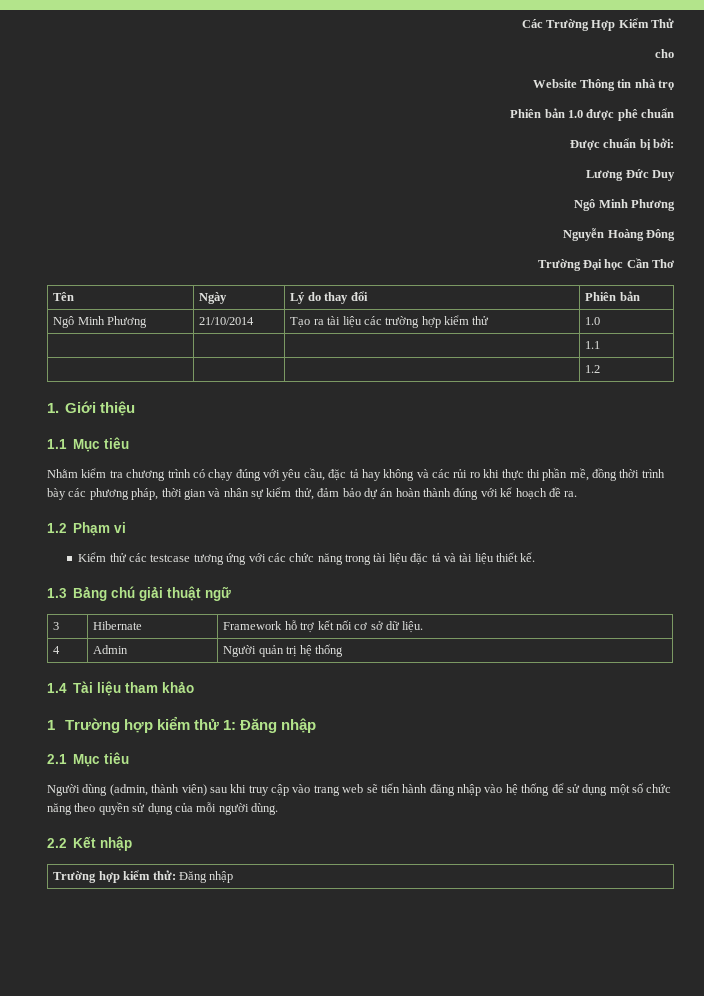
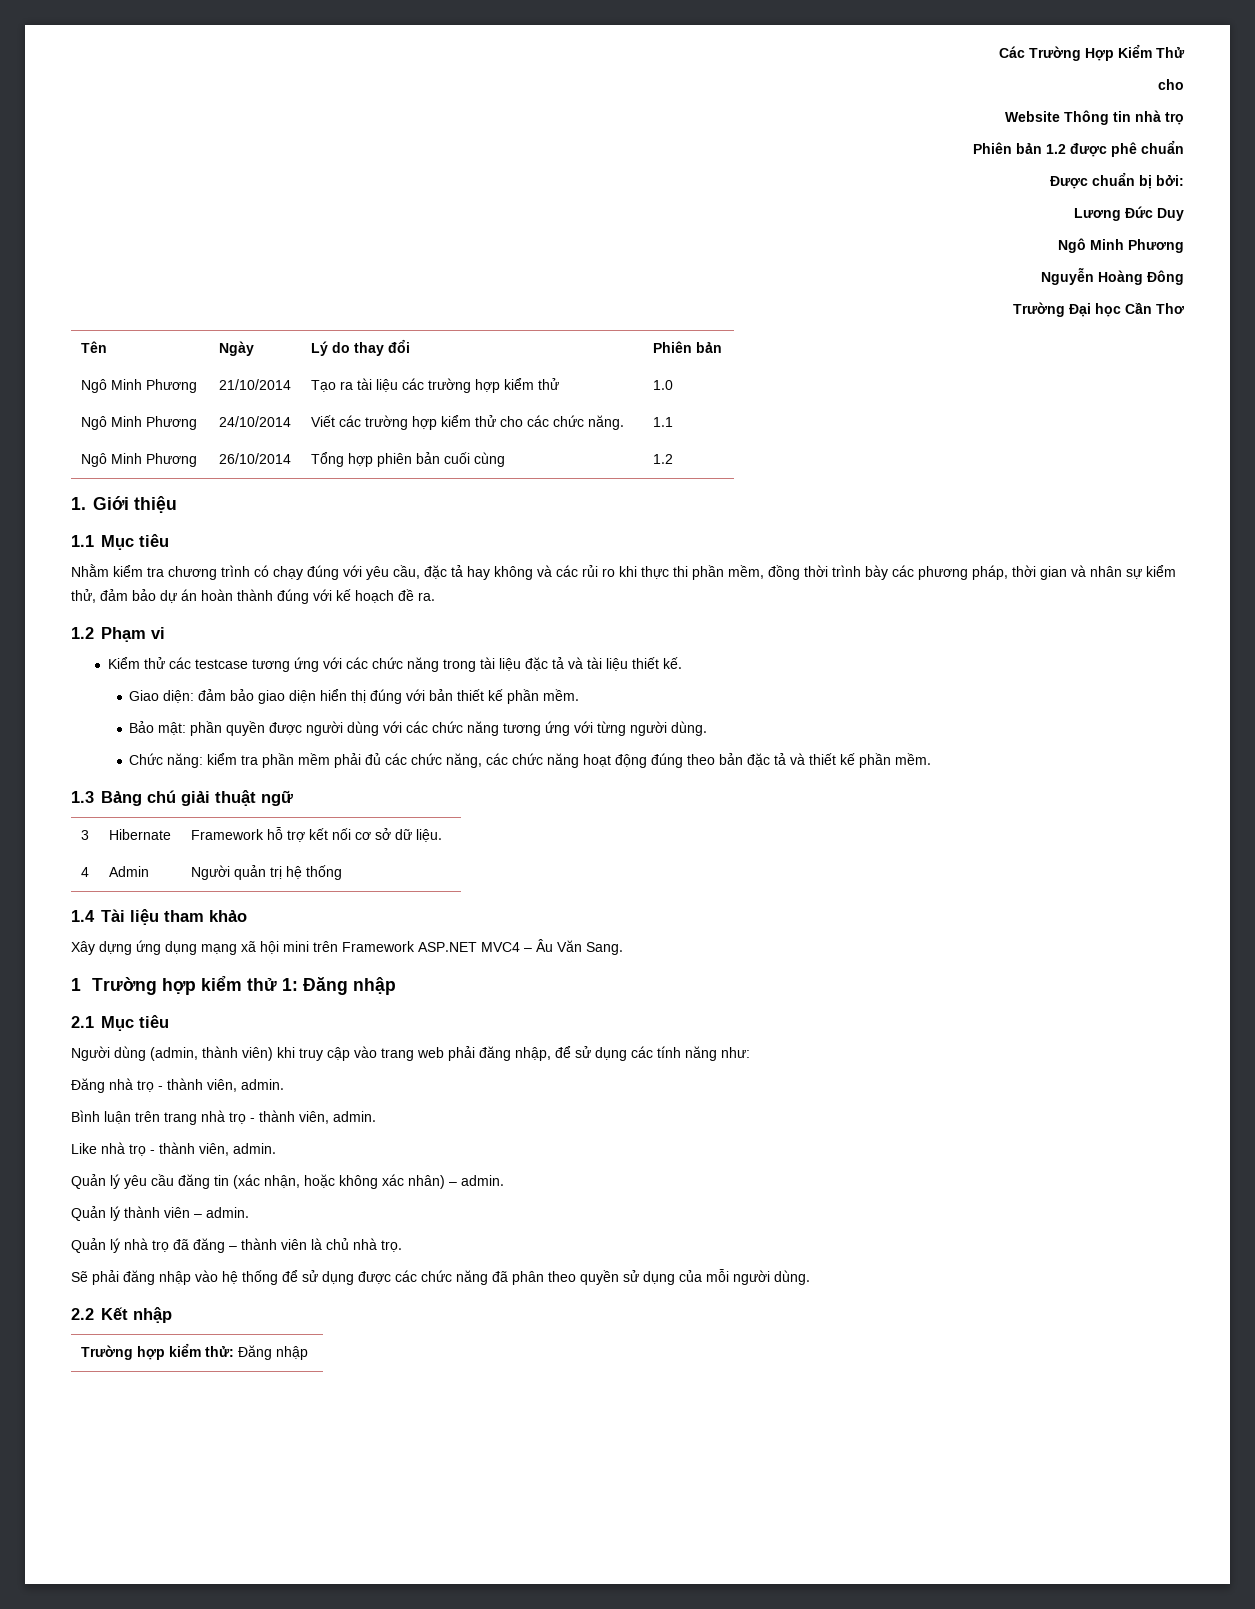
[567,110,583,118] 1.0 -> [1046,144,1066,154] 1.2
[585,341,601,349] | | | 1.1 // | | -> [80,416,197,430] [218,416,291,427] [310,415,624,430] [652,417,673,427] [80,453,197,467] [218,453,291,464] [310,452,505,467] Ngô Minh Phương | 24/10/2014 | Viết các trường hợp kiểm thử cho các chức năng. | 1.1 // Ngô Minh Phương | 26/10/2014 | Tổng hợp phiên bản cuối cùng
[569,468,589,481] mề, -> [728,565,764,579] mềm,
(536, 557) none -> [129,689,580,704] [129,721,708,736] [129,753,932,768] // Giao diện: đảm bảo giao diện hiển thị đúng với bản thiết kế phần mềm. // Bảo mật: phần quyền được người dùng với các chức năng tương ứng với từng người dùng. // Chức năng: kiểm tra phần mềm phải đủ các chức năng, các chức năng hoạt động đúng theo bản đặc tả và thiết kế phần mềm.
(195, 687) none -> [71,939,623,955] // Xây dựng ứng dụng mạng xã hội mini trên Framework ASP.NET MVC4 – Âu Văn Sang.
[209,787,228,793] sau -> (273, 1054) none
[366,783,428,793] sẽ tiến hành -> [448,1046,750,1061] [71,1078,284,1093] [71,1110,376,1125] [71,1142,276,1156] [71,1174,504,1189] [71,1206,249,1221] [71,1238,402,1253] [71,1270,119,1285] phải đăng nhập, để sử dụng các tính năng như: // Đăng nhà trọ - thành viên, admin. // Bình luận trên trang nhà trọ - thành viên, admin. // Like nhà trọ - thành viên, admin. // Quản lý yêu cầu đăng tin (xác nhận, hoặc không xác nhân) – admin. // Quản lý thành viên – admin. // Quản lý nhà trọ đã đăng – thành viên là chủ nhà trọ. // Sẽ phải
[609,783,672,796] [47,803,72,815] một số chức năng -> [358,1270,544,1285] được các chức năng đã phân

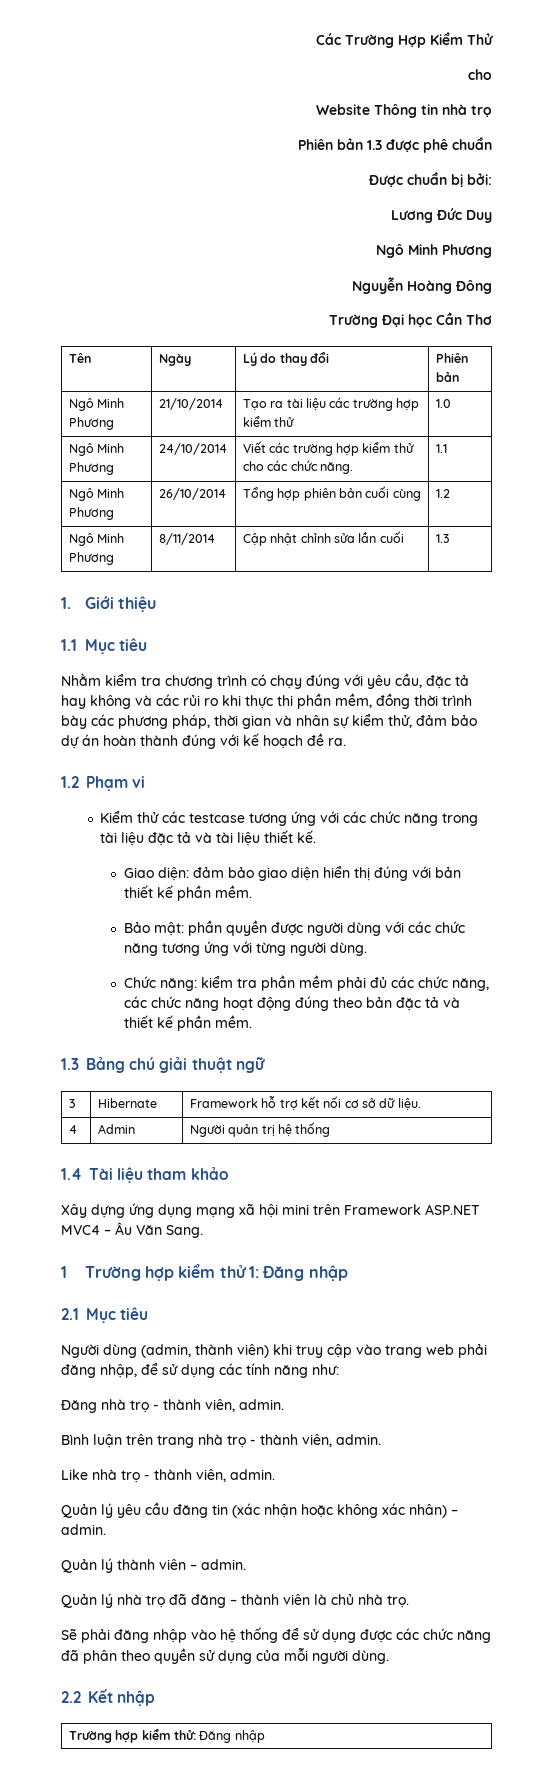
[1046,144,1066,154] 1.2 -> [367,140,382,150] 1.3
(673, 459) none -> [68,533,125,546] [68,552,114,565] [158,533,215,545] [242,531,404,546] [435,534,450,543] // Ngô Minh Phương | 8/11/2014 | Cập nhật chỉnh sửa lần cuối | 1.3
[264,1175,300,1188] nhận, -> [264,1504,297,1518] nhận

